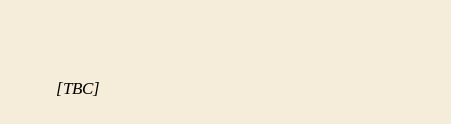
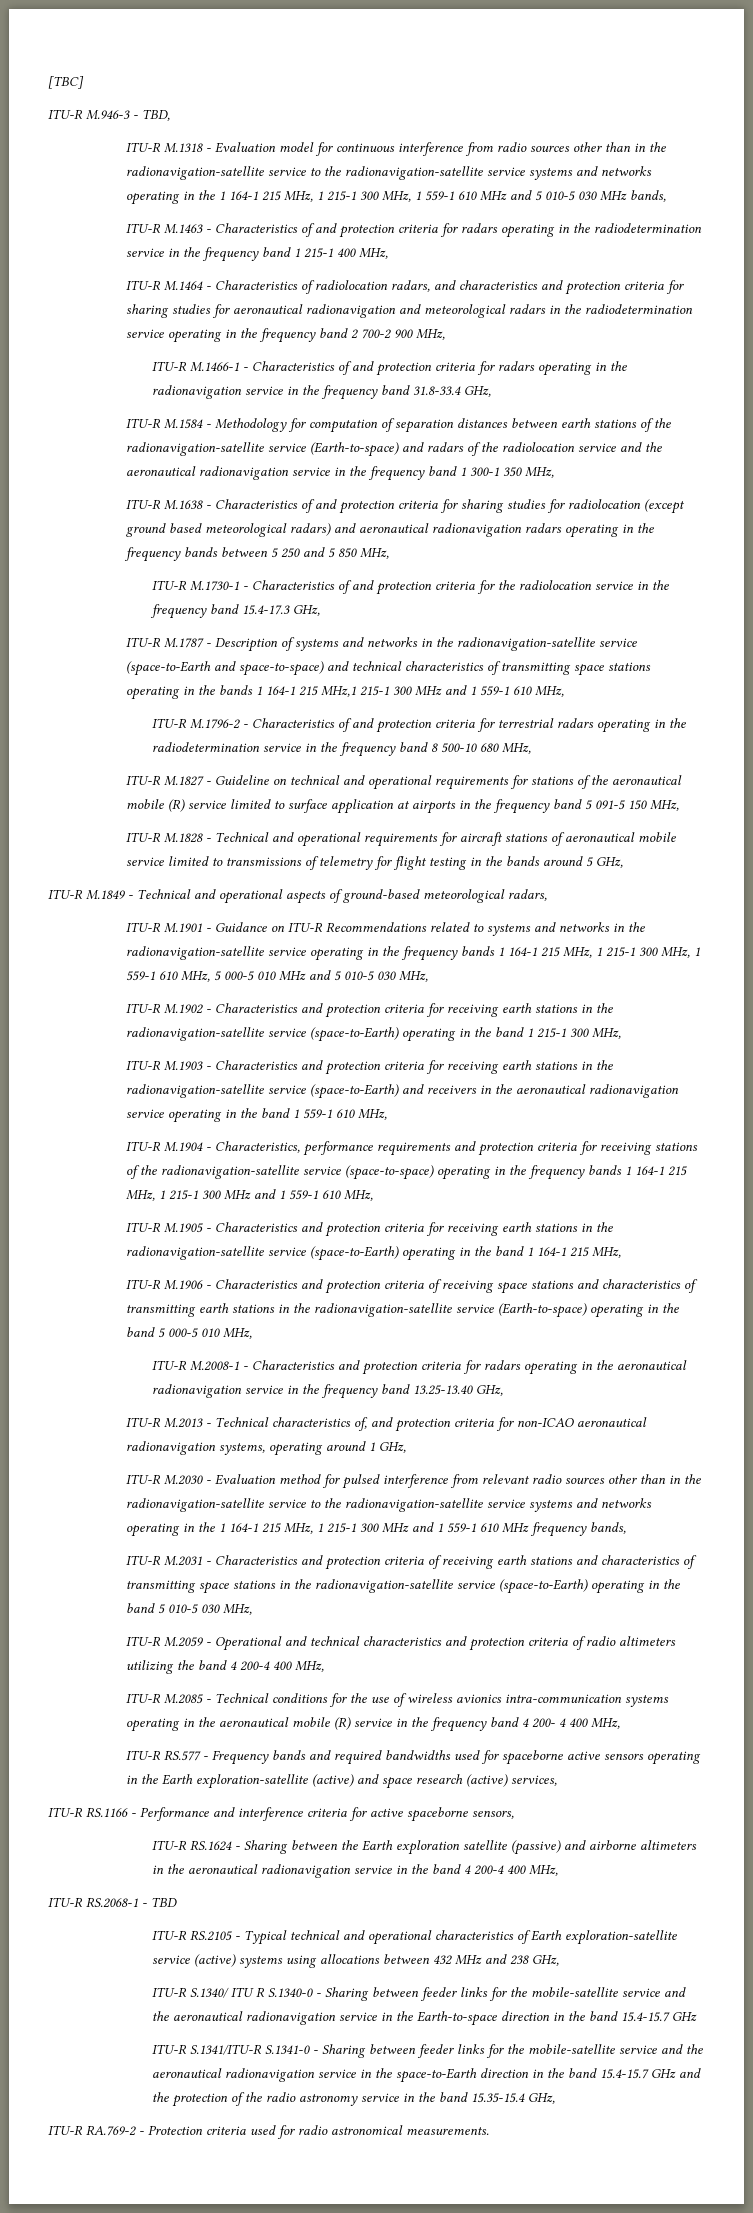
(100, 89) none -> [48,109,170,121] [125,142,666,156] [125,166,652,180] [125,190,666,205] [125,223,702,238] [125,247,388,262] [125,280,684,295] [125,304,693,318] [125,328,445,343] [151,361,627,376] [151,385,491,400] [125,418,671,433] [125,442,662,457] [125,466,554,481] [125,499,685,514] [125,523,654,538] [123,547,389,562] [151,580,669,595] [149,604,320,619] [125,637,637,652] [125,661,651,676] [125,685,564,700] [151,718,686,733] [151,742,531,757] [125,775,682,790] [125,799,679,814] [125,832,676,847] [125,856,623,870] [48,889,547,904] [125,922,645,936] [125,946,700,961] [125,970,428,982] [125,1003,613,1018] [125,1027,621,1042] [125,1060,613,1075] [125,1084,679,1099] [125,1108,387,1123] [125,1141,698,1156] [125,1165,687,1180] [125,1189,373,1201] [125,1222,613,1237] [125,1246,621,1261] [125,1279,698,1294] [125,1303,679,1318] [125,1327,252,1339] [151,1360,687,1375] [151,1384,503,1399] [125,1417,647,1432] [125,1441,406,1456] [125,1474,701,1489] [125,1498,652,1512] [125,1522,626,1537] [125,1555,697,1570] [125,1579,680,1594] [125,1603,252,1615] [125,1636,676,1651] [125,1660,324,1674] [125,1693,669,1707] [125,1717,620,1732] [125,1750,701,1765] [125,1774,557,1789] [48,1807,514,1822] [151,1840,697,1855] [151,1864,558,1878] [48,1897,177,1908] [151,1930,677,1945] [151,1954,559,1968] [151,1987,686,2001] [151,2011,697,2026] [151,2044,703,2058] [151,2068,701,2083] [151,2092,555,2107] [48,2125,489,2139] // ITU-R M.946-3 - TBD, // ITU-R M.1318 - Evaluation model for continuous interference from radio sources other than in the radionavigation-satellite service to the radionavigation-satellite service systems and networks operating in the 1 164-1 215 MHz, 1 215-1 300 MHz, 1 559-1 610 MHz and 5 010-5 030 MHz bands, // ITU-R M.1463 - Characteristics of and protection criteria for radars operating in the radiodetermination service in the frequency band 1 215-1 400 MHz, // ITU-R M.1464 - Characteristics of radiolocation radars, and characteristics and protection criteria for sharing studies for aeronautical radionavigation and meteorological radars in the radiodetermination service operating in the frequency band 2 700-2 900 MHz, // ITU-R M.1466-1 - Characteristics of and protection criteria for radars operating in the radionavigation service in the frequency band 31.8-33.4 GHz, // ITU-R M.1584 - Methodology for computation of separation distances between earth stations of the radionavigation-satellite service (Earth-to-space) and radars of the radiolocation service and the aeronautical radionavigation service in the frequency band 1 300-1 350 MHz, // ITU-R M.1638 - Characteristics of and protection criteria for sharing studies for radiolocation (except ground based meteorological radars) and aeronautical radionavigation radars operating in the frequency bands between 5 250 and 5 850 MHz, // ITU-R M.1730-1 - Characteristics of and protection criteria for the radiolocation service in the frequency band 15.4-17.3 GHz, // ITU-R M.1787 - Description of systems and networks in the radionavigation-satellite service (space-to-Earth and space-to-space) and technical characteristics of transmitting space stations operating in the bands 1 164-1 215 MHz,1 215-1 300 MHz and 1 559-1 610 MHz, // ITU-R M.1796-2 - Characteristics of and protection criteria for terrestrial radars operating in the radiodetermination service in the frequency band 8 500-10 680 MHz, // ITU-R M.1827 - Guideline on technical and operational requirements for stations of the aeronautical mobile (R) service limited to surface application at airports in the frequency band 5 091-5 150 MHz, // ITU-R M.1828 - Technical and operational requirements for aircraft stations of aeronautical mobile service limited to transmissions of telemetry for flight testing in the bands around 5 GHz, // ITU-R M.1849 - Technical and operational aspects of ground-based meteorological radars, // ITU-R M.1901 - Guidance on ITU-R Recommendations related to systems and networks in the radionavigation-satellite service operating in the frequency bands 1 164-1 215 MHz, 1 215-1 300 MHz, 1 559-1 610 MHz, 5 000-5 010 MHz and 5 010-5 030 MHz, // ITU-R M.1902 - Characteristics and protection criteria for receiving earth stations in the radionavigation-satellite service (space-to-Earth) operating in the band 1 215-1 300 MHz, // ITU-R M.1903 - Characteristics and protection criteria for receiving earth stations in the radionavigation-satellite service (space-to-Earth) and receivers in the aeronautical radionavigation service operating in the band 1 559-1 610 MHz, // ITU-R M.1904 - Characteristics, performance requirements and protection criteria for receiving stations of the radionavigation-satellite service (space-to-space) operating in the frequency bands 1 164-1 215 MHz, 1 215-1 300 MHz and 1 559-1 610 MHz, // ITU-R M.1905 - Characteristics and protection criteria for receiving earth stations in the radionavigation-satellite service (space-to-Earth) operating in the band 1 164-1 215 MHz, // ITU-R M.1906 - Characteristics and protection criteria of receiving space stations and characteristics of transmitting earth stations in the radionavigation-satellite service (Earth-to-space) operating in the band 5 000-5 010 MHz, // ITU-R M.2008-1 - Characteristics and protection criteria for radars operating in the aeronautical radionavigation service in the frequency band 13.25-13.40 GHz, // ITU-R M.2013 - Technical characteristics of, and protection criteria for non-ICAO aeronautical radionavigation systems, operating around 1 GHz, // ITU-R M.2030 - Evaluation method for pulsed interference from relevant radio sources other than in the radionavigation-satellite service to the radionavigation-satellite service systems and networks operating in the 1 164-1 215 MHz, 1 215-1 300 MHz and 1 559-1 610 MHz frequency bands, // ITU-R M.2031 - Characteristics and protection criteria of receiving earth stations and characteristics of transmitting space stations in the radionavigation-satellite service (space-to-Earth) operating in the band 5 010-5 030 MHz, // ITU-R M.2059 - Operational and technical characteristics and protection criteria of radio altimeters utilizing the band 4 200-4 400 MHz, // ITU-R M.2085 - Technical conditions for the use of wireless avionics intra-communication systems operating in the aeronautical mobile (R) service in the frequency band 4 200- 4 400 MHz, // ITU-R RS.577 - Frequency bands and required bandwidths used for spaceborne active sensors operating in the Earth exploration-satellite (active) and space research (active) services, // ITU-R RS.1166 - Performance and interference criteria for active spaceborne sensors, // ITU-R RS.1624 - Sharing between the Earth exploration satellite (passive) and airborne altimeters in the aeronautical radionavigation service in the band 4 200-4 400 MHz, // ITU-R RS.2068-1 - TBD // ITU-R RS.2105 - Typical technical and operational characteristics of Earth exploration-satellite service (active) systems using allocations between 432 MHz and 238 GHz, // ITU-R S.1340/ ITU R S.1340-0 - Sharing between feeder links for the mobile-satellite service and the aeronautical radionavigation service in the Earth-to-space direction in the band 15.4-15.7 GHz // ITU-R S.1341/ITU-R S.1341-0 - Sharing between feeder links for the mobile-satellite service and the aeronautical radionavigation service in the space-to-Earth direction in the band 15.4-15.7 GHz and the protection of the radio astronomy service in the band 15.35-15.4 GHz, // ITU-R RA.769-2 - Protection criteria used for radio astronomical measurements.

